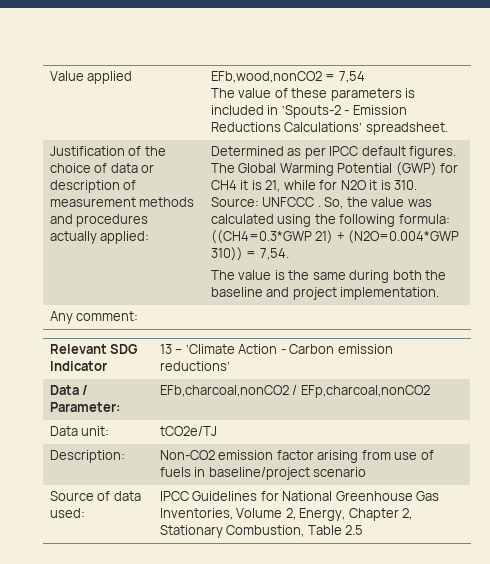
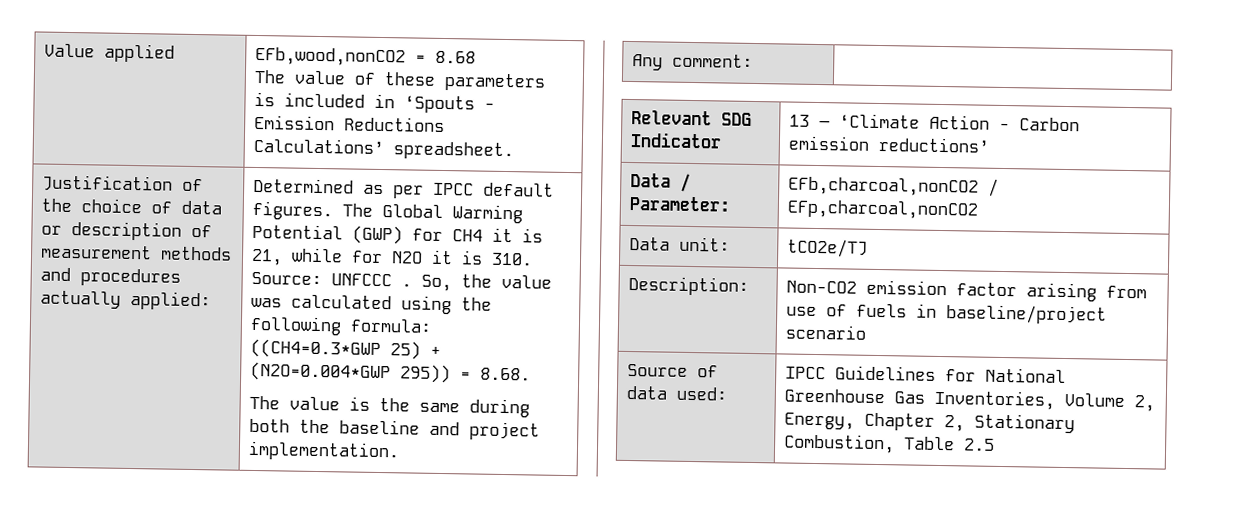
[338,71,365,83] 7,54 -> [434,50,476,64] 8.68
[281,105,341,118] ‘Spouts-2 -> [403,95,475,114] ‘Spouts
[315,230,334,244] 21) -> [389,341,421,360] 25)
[210,247,289,261] 310)) = 7,54. -> [399,364,531,384] 295)) = 8.68.

